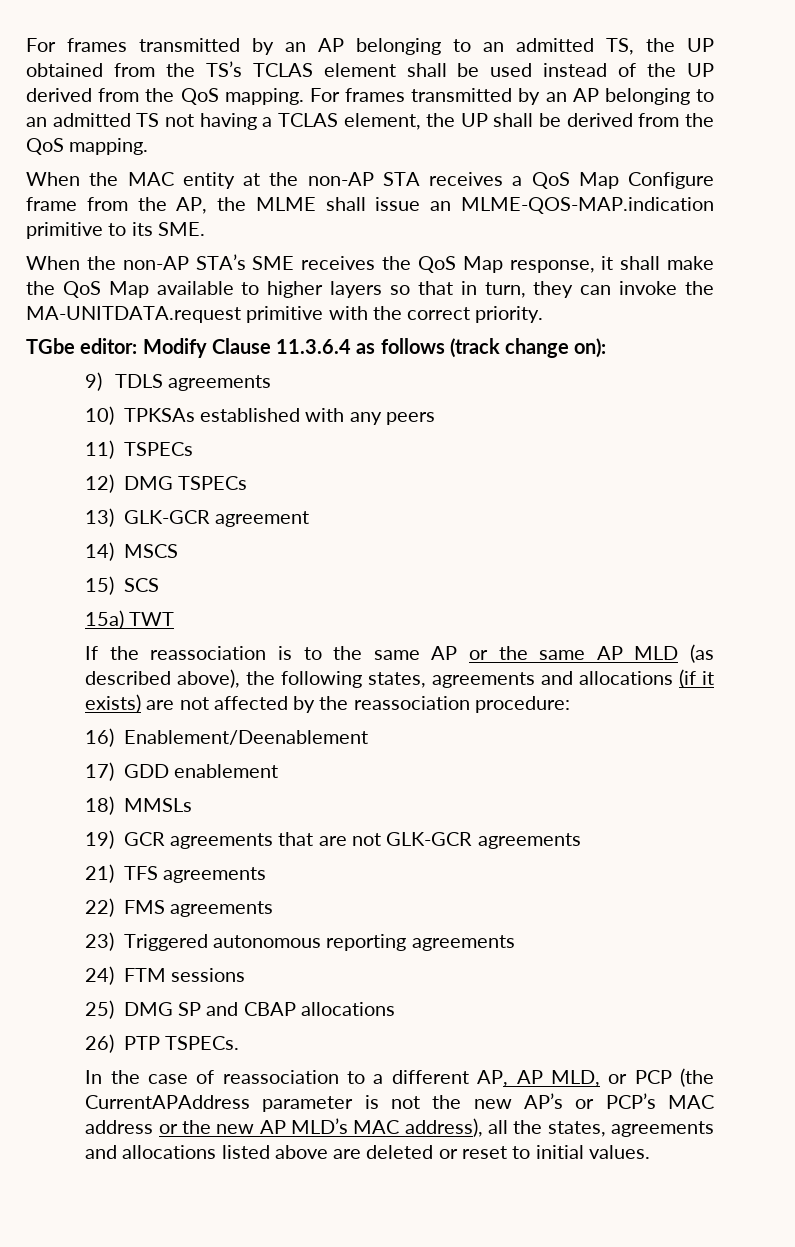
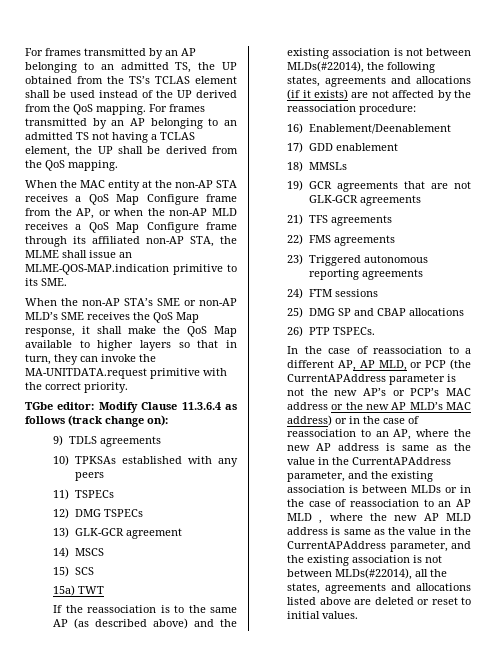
(208, 205) none -> [98,208,237,216] [25,222,238,233] [25,236,214,247] or when the non-AP MLD receives a QoS Map Configure frame through its affiliated non-AP STA,
(295, 263) none -> [184,298,237,306] [25,312,84,320] or non-AP MLD’s SME
[468,644,714,663] [85,669,241,688] or the same AP MLD (as described above), -> [74,618,237,629] [287,48,471,59] [287,61,365,73] (as described above) and the existing association is not between MLDs(#22014),
[404,1118,483,1137] address), -> [287,415,420,426] [287,429,471,440] [287,443,471,451] [287,457,452,465] [287,471,434,482] [287,485,471,493] [287,499,471,507] [287,513,471,524] [287,527,471,535] [287,541,471,552] [287,555,443,566] [287,568,413,580] address) or in the case of reassociation to an AP, where the new AP address is same as the value in the CurrentAPAddress parameter, and the existing association is between MLDs or in the case of reassociation to an AP MLD , where the new AP MLD address is same as the value in the CurrentAPAddress parameter, and the existing association is not between MLDs(#22014),

